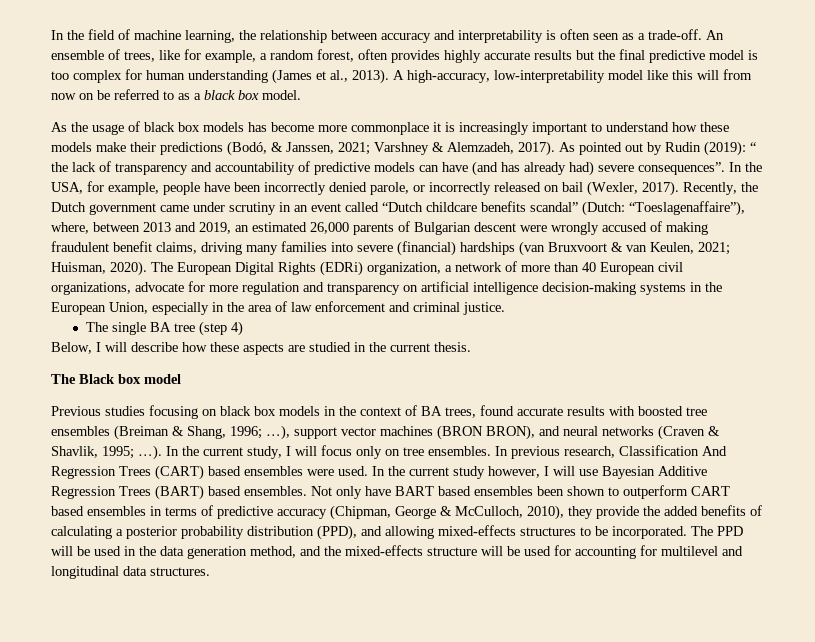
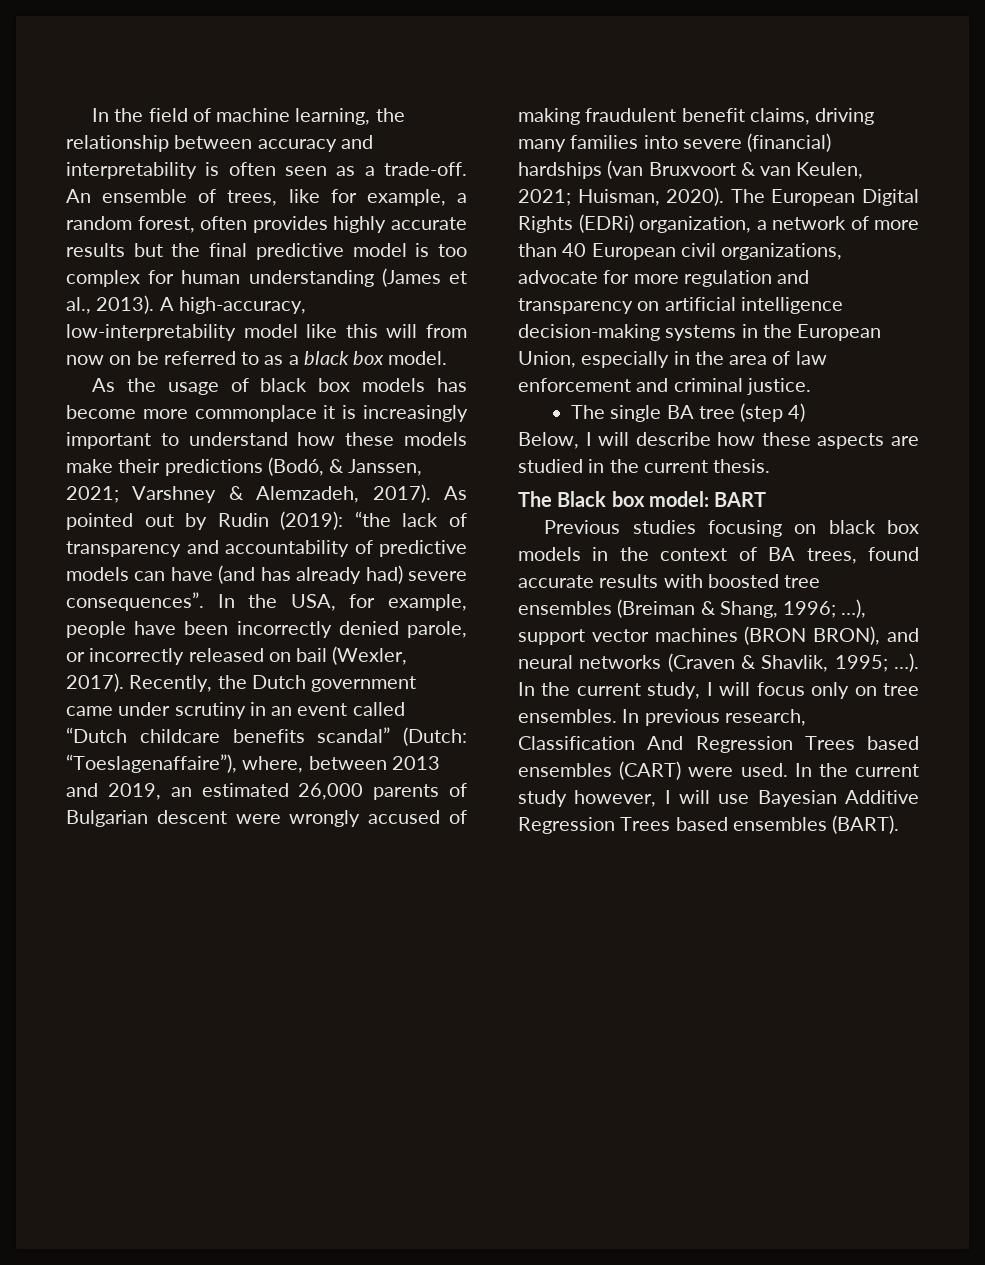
[750,142,756,152] [51,162,68,172] “ the -> [354,511,391,527] “the
[144,374,181,384] model -> [648,491,767,507] model: BART
[155,465,303,480] (CART) based ensembles -> [867,736,919,750] [518,761,682,780] based ensembles (CART)
[155,485,730,500] [51,505,762,520] [51,525,743,540] [51,545,743,559] [51,566,210,579] (BART) based ensembles. Not only have BART based ensembles been shown to outperform CART based ensembles in terms of predictive accuracy (Chipman, George & McCulloch, 2010), they provide the added benefits of calculating a posterior probability distribution (PPD), and allowing mixed-effects structures to be incorporated. The PPD will be used in the data generation method, and the mixed-effects structure will be used for accounting for multilevel and longitudinal data structures. -> [675,815,900,834] based ensembles (BART).

